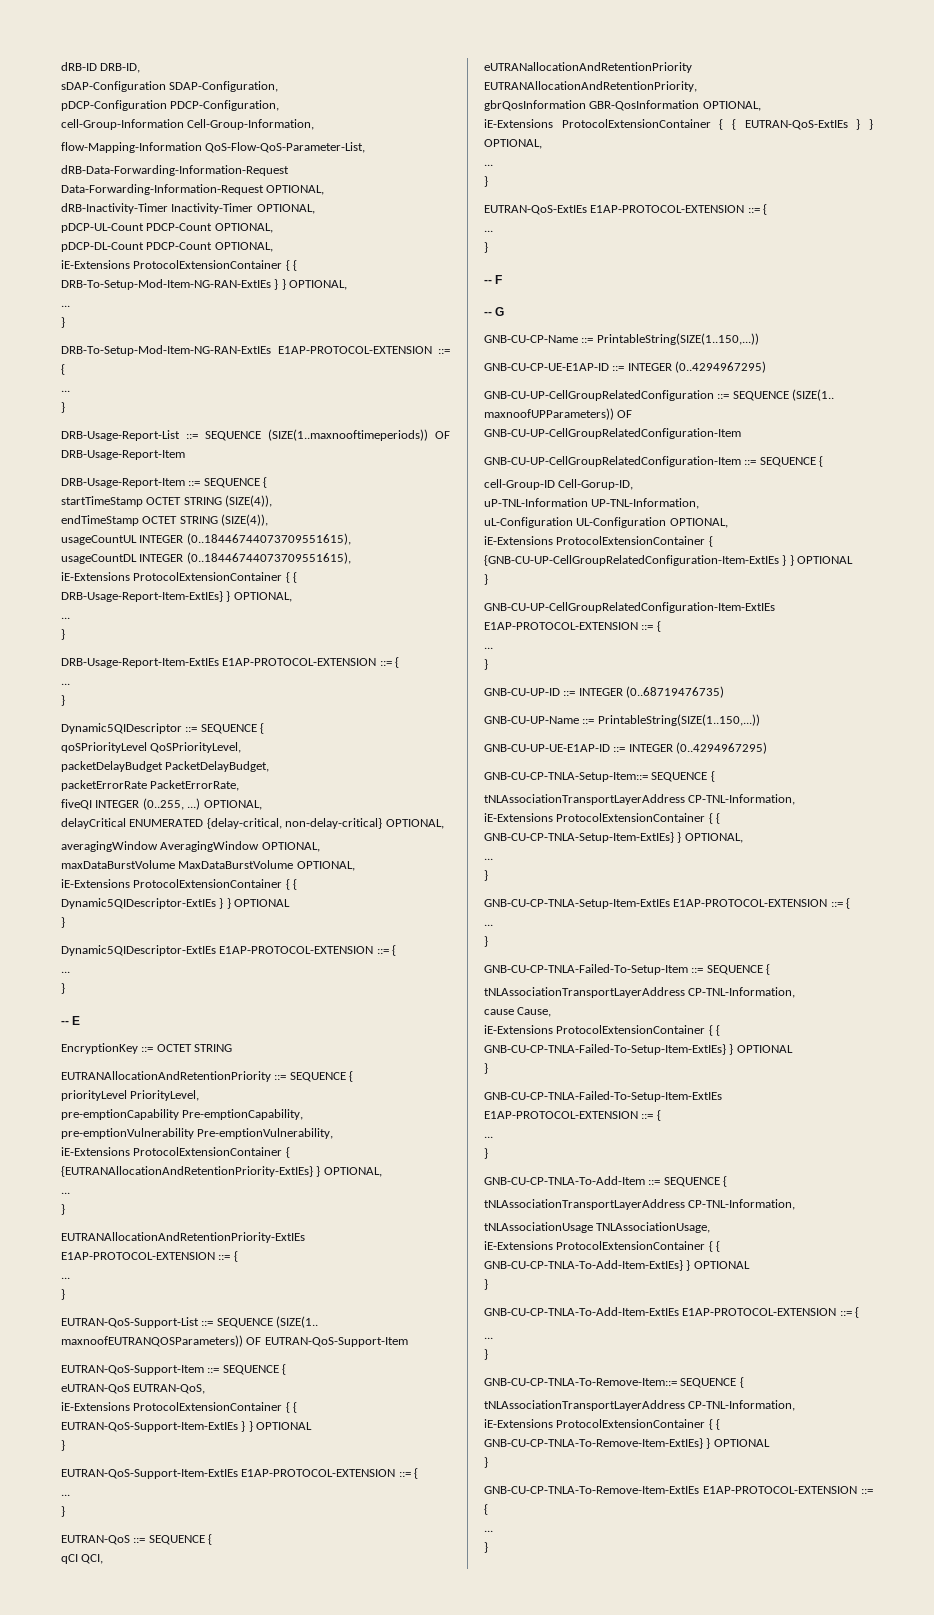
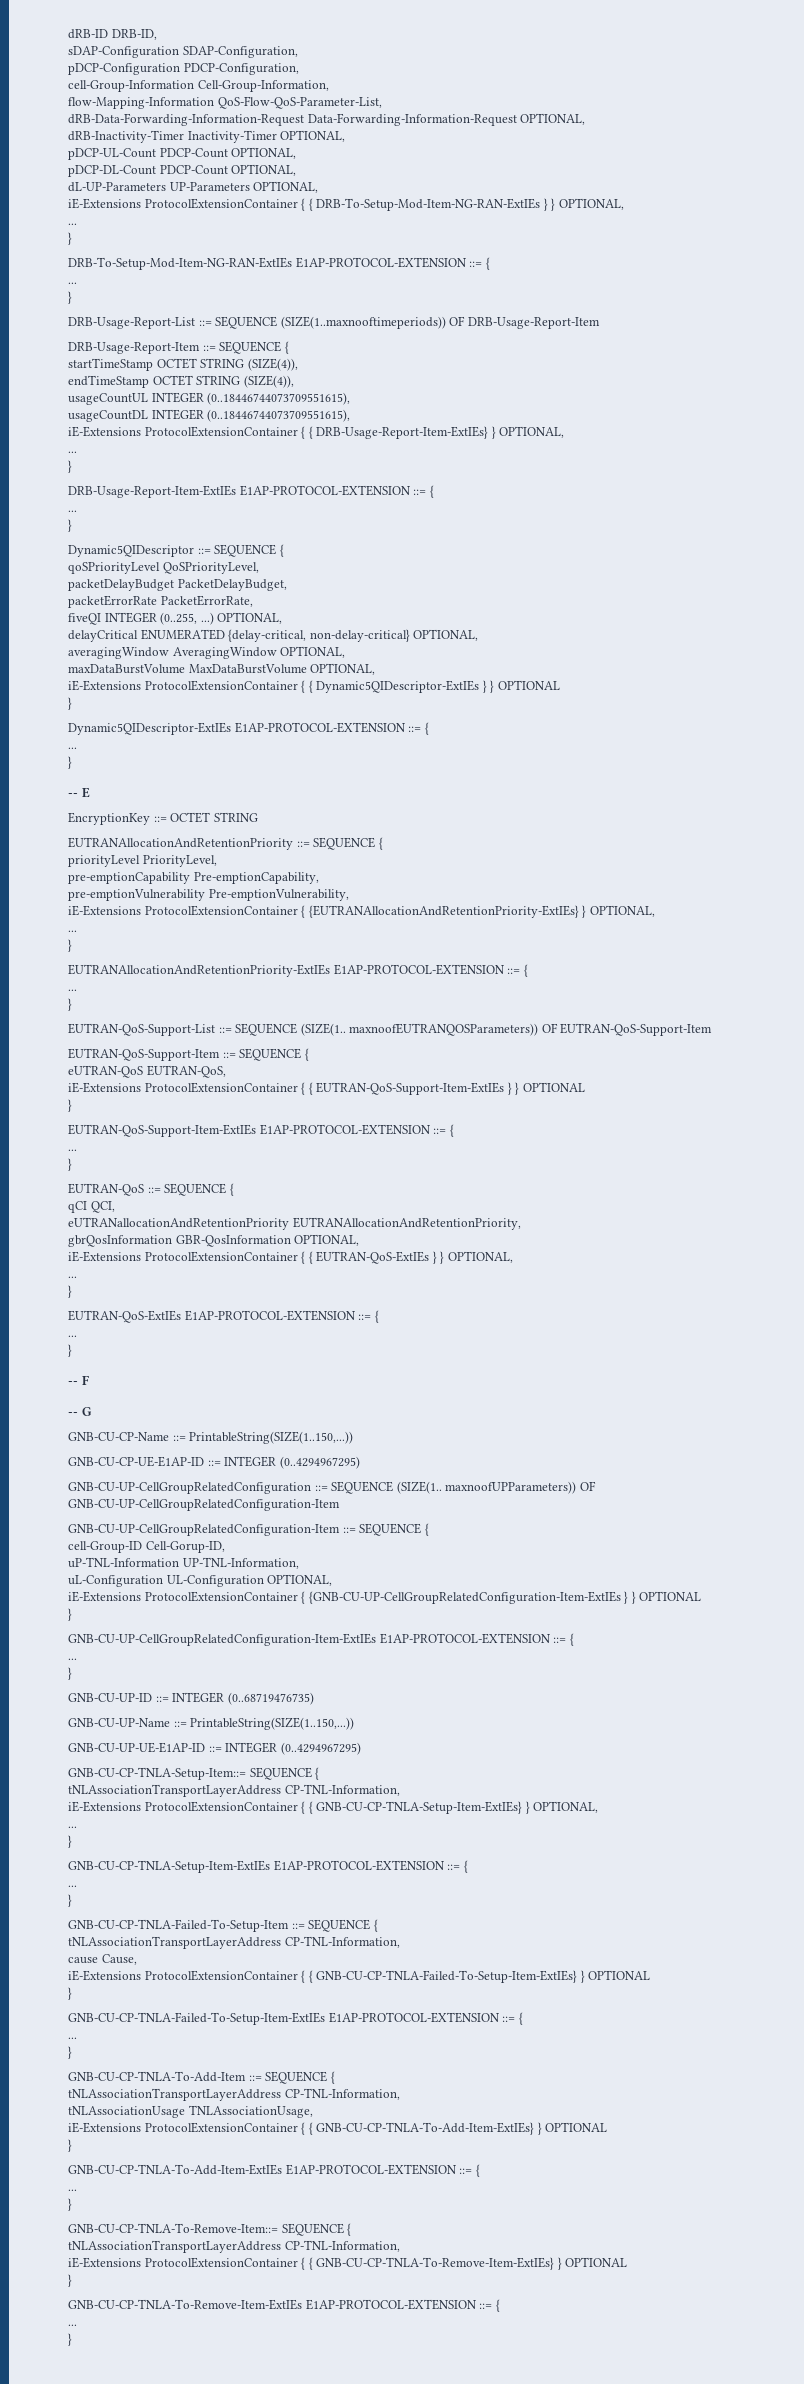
(273, 247) none -> [68,181,319,193] // dL-UP-Parameters UP-Parameters OPTIONAL,

